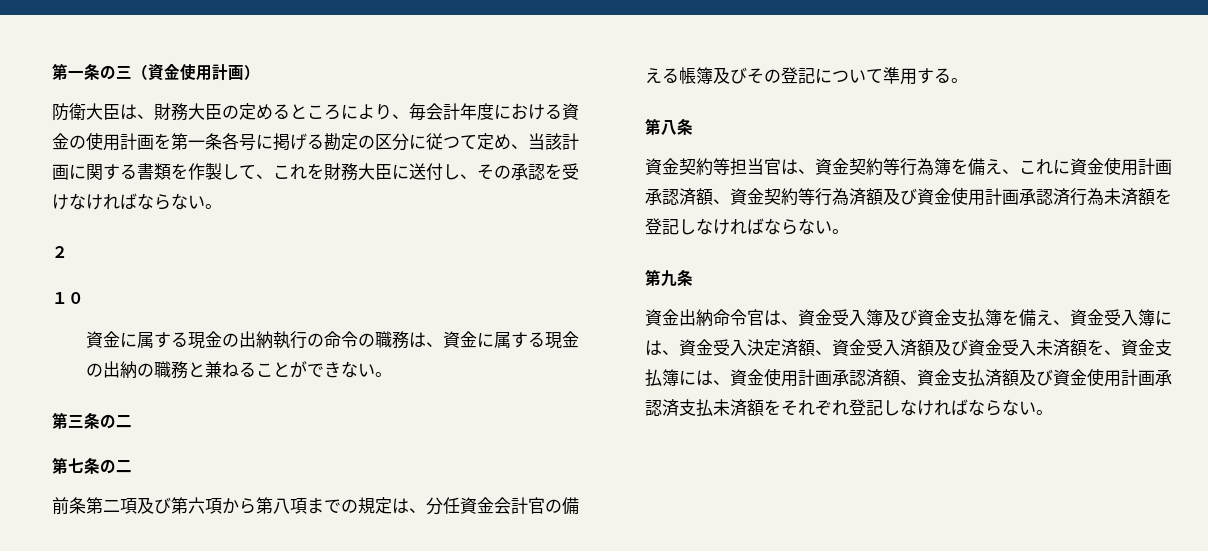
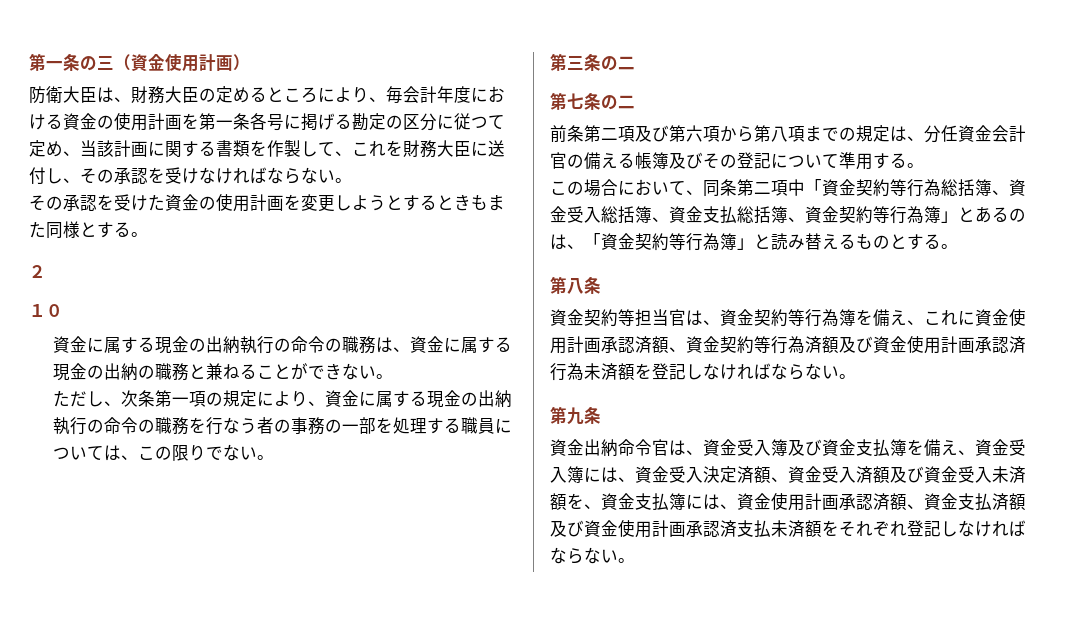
(222, 206) none -> [29,194,505,212] [29,221,148,239] // その承認を受けた資金の使用計画を変更しようとするときもまた同様とする。
(392, 374) none -> [53,390,513,408] [53,417,513,435] [53,444,275,461] // ただし、次条第一項の規定により、資金に属する現金の出納執行の命令の職務を行なう者の事務の一部を処理する職員については、この限りでない。
(968, 80) none -> [550,179,1026,197] [550,206,1026,224] [550,233,958,251] // この場合において、同条第二項中「資金契約等行為総括簿、資金受入総括簿、資金支払総括簿、資金契約等行為簿」とあるのは、「資金契約等行為簿」と読み替えるものとする。

